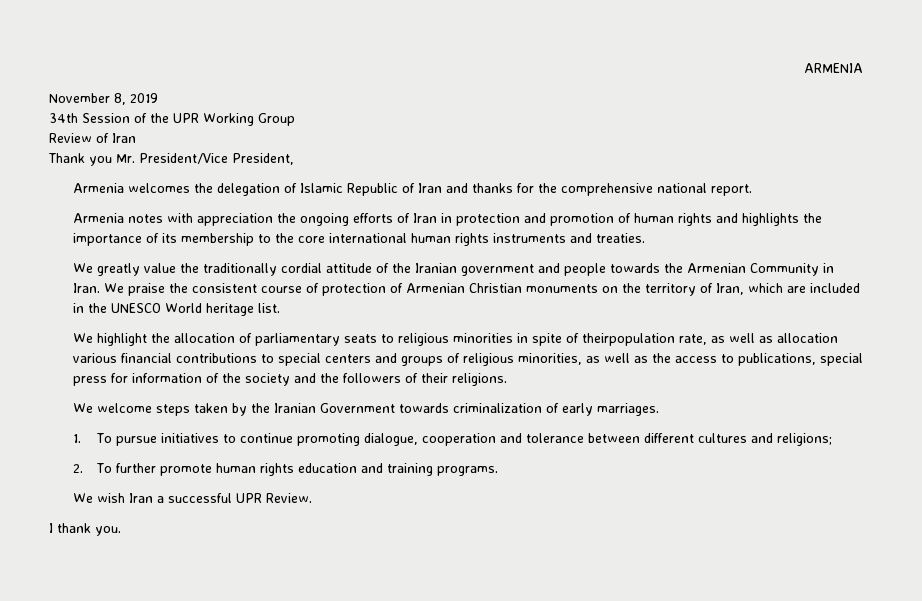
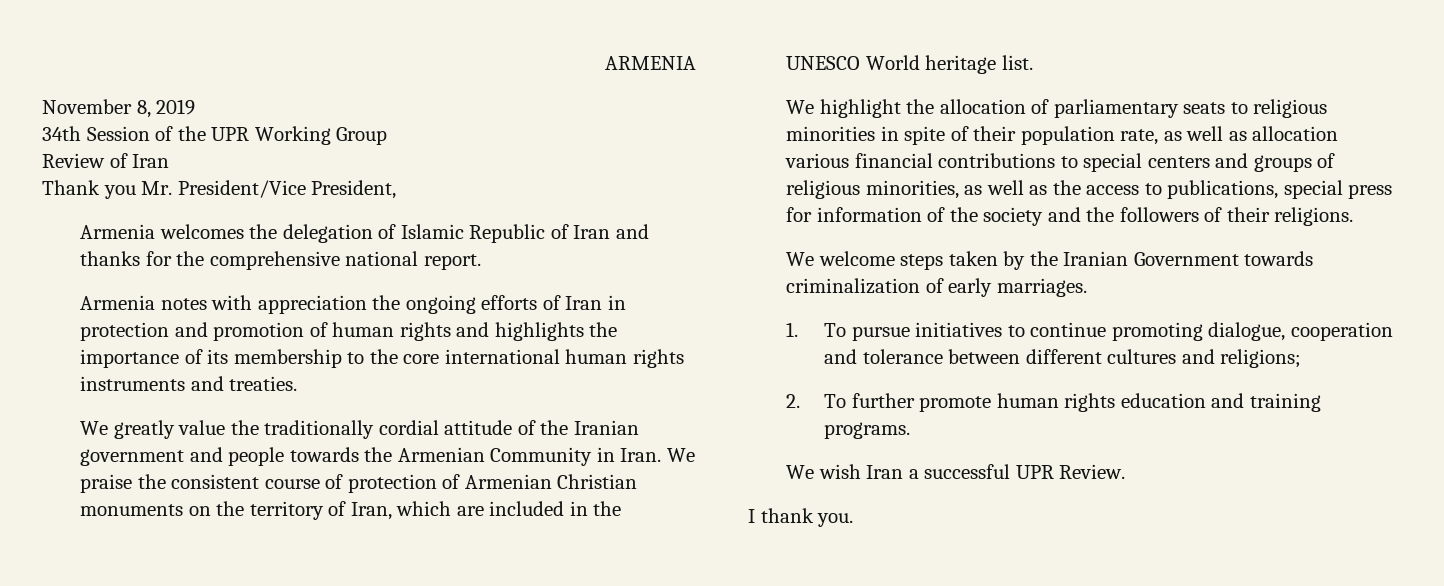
[581,333,675,346] theirpopulation -> [973,126,1115,145] their population

